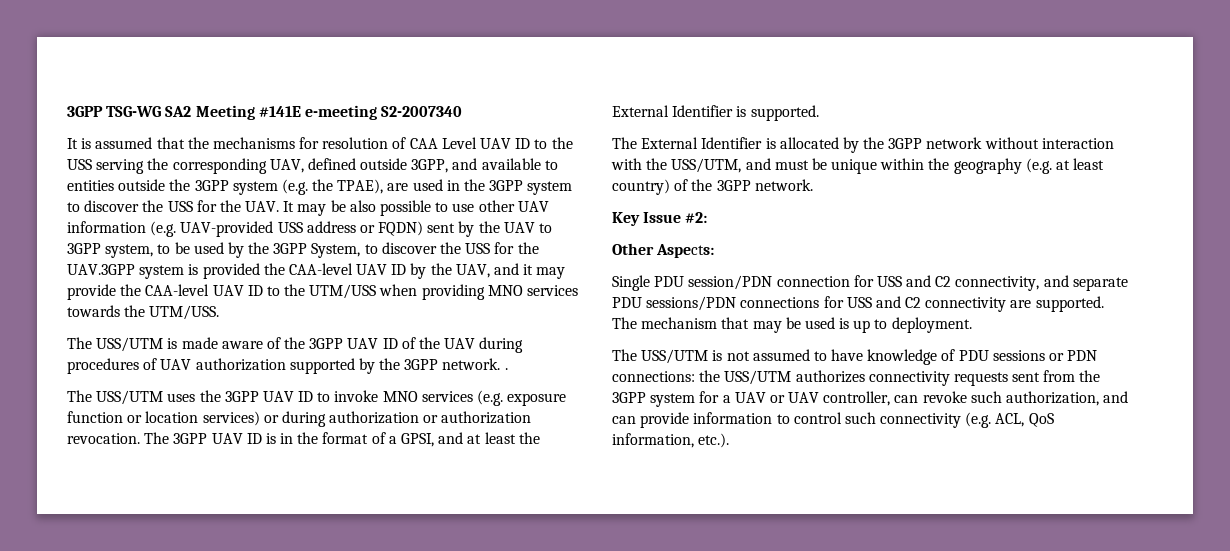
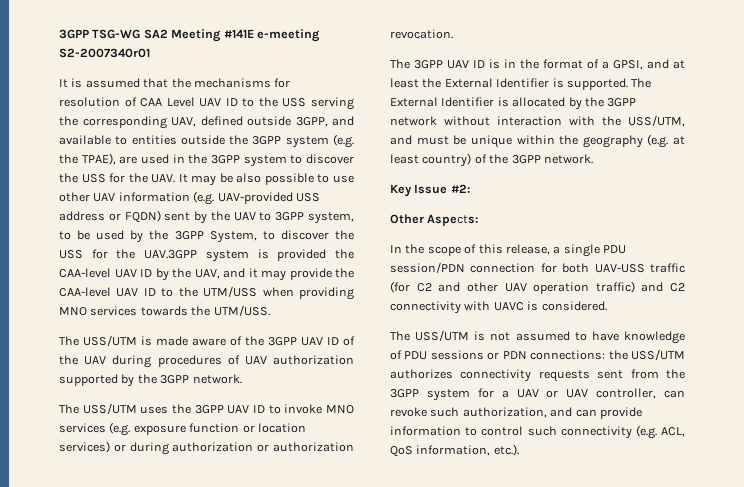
[381,106,463,117] S2-2007340 -> [59,48,150,58] S2-2007340r01
[504,368,508,370] . -> (242, 379) none
(140, 438) none -> (453, 34) //
(819, 113) // -> (628, 84) none
[612,275,1128,291] [612,296,1104,312] [612,317,972,333] Single PDU session/PDN connection for USS and C2 connectivity, and separate PDU sessions/PDN connections for USS and C2 connectivity are supported. The mechanism that may be used is up to deployment. -> [390,244,626,257] [390,262,685,273] [390,281,685,294] [390,301,607,314] In the scope of this release, a single PDU session/PDN connection for both UAV-USS traffic (for C2 and other UAV operation traffic) and C2 connectivity with UAVC is considered.

